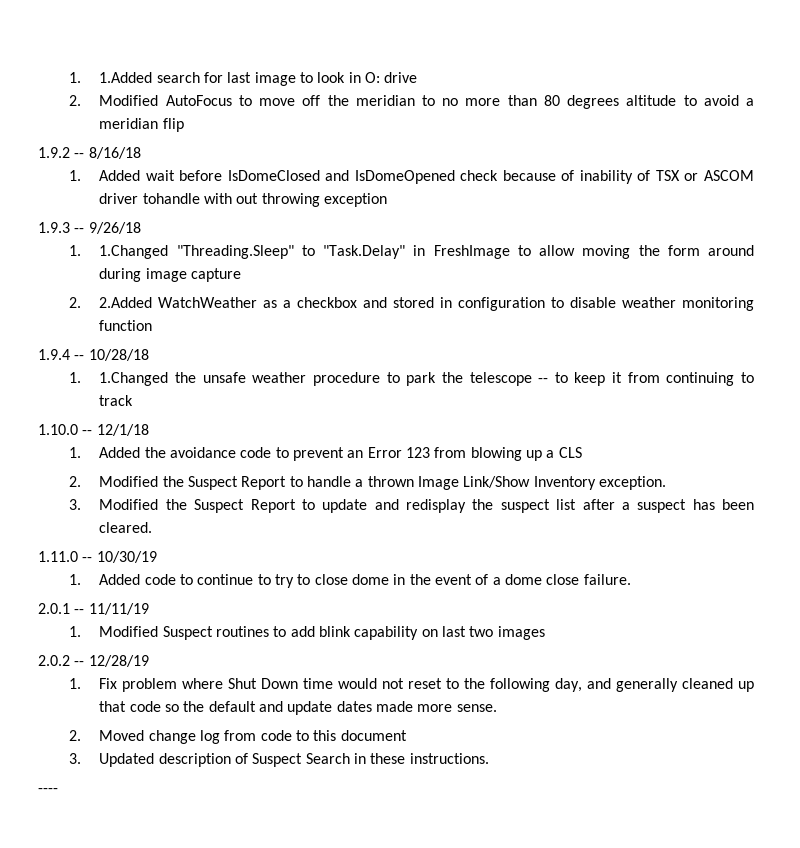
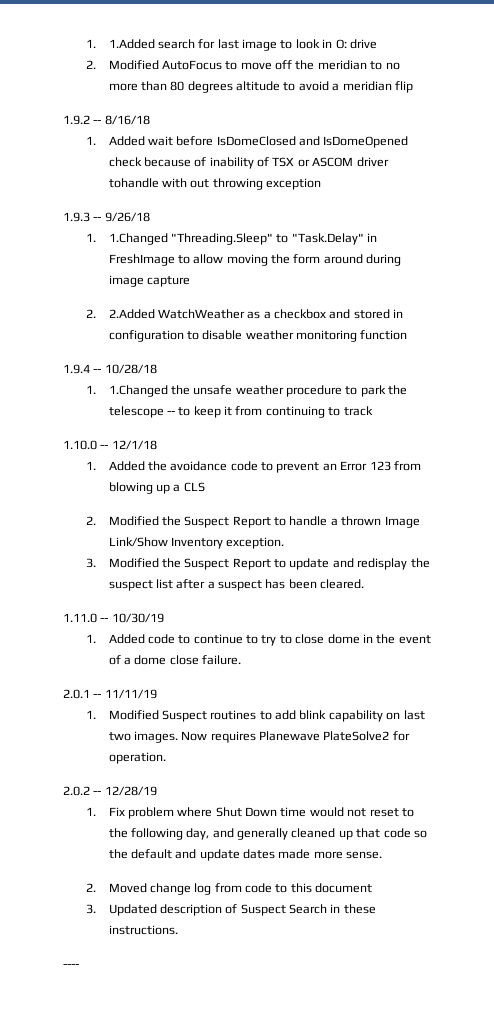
[497,626,545,640] images -> [133,731,410,743] [108,752,166,764] images. Now requires Planewave PlateSolve2 for operation.

